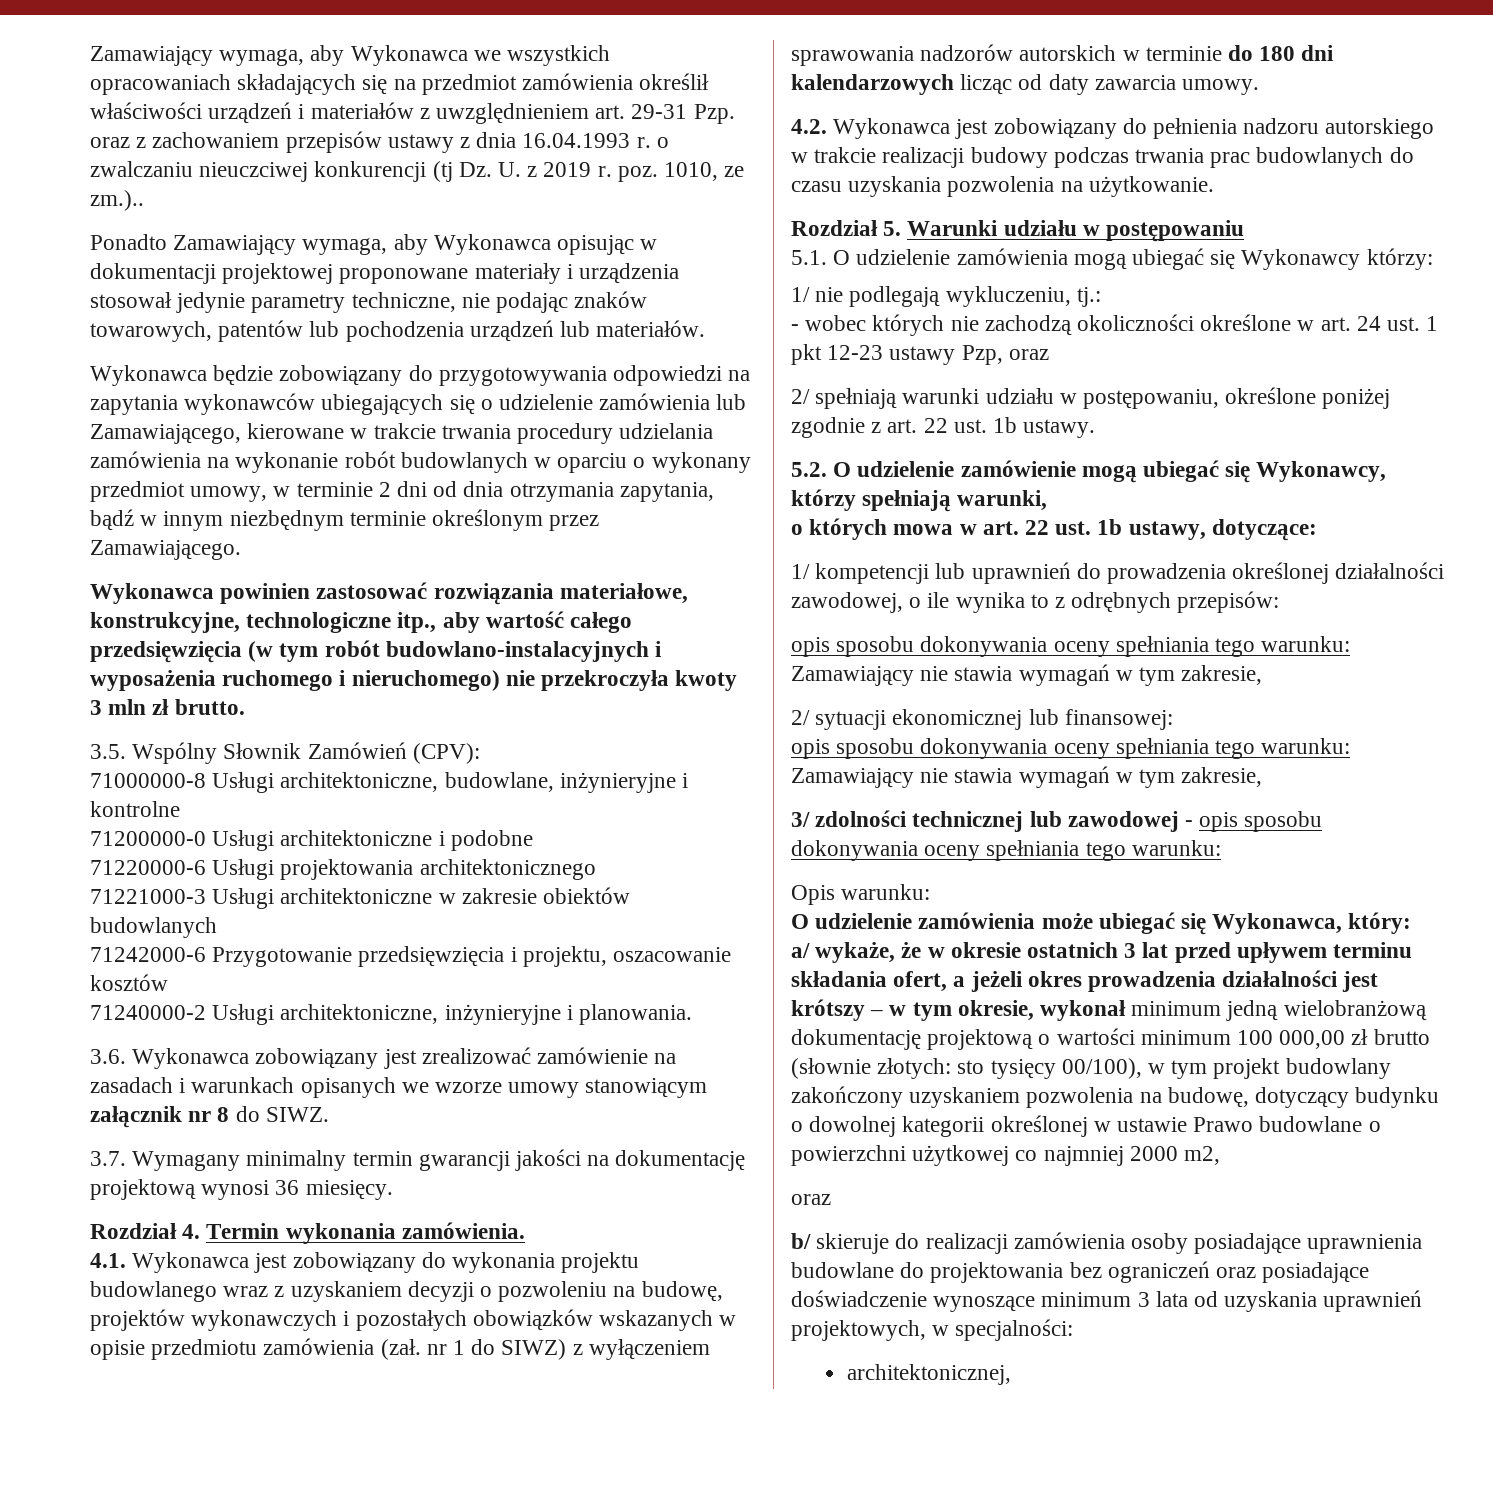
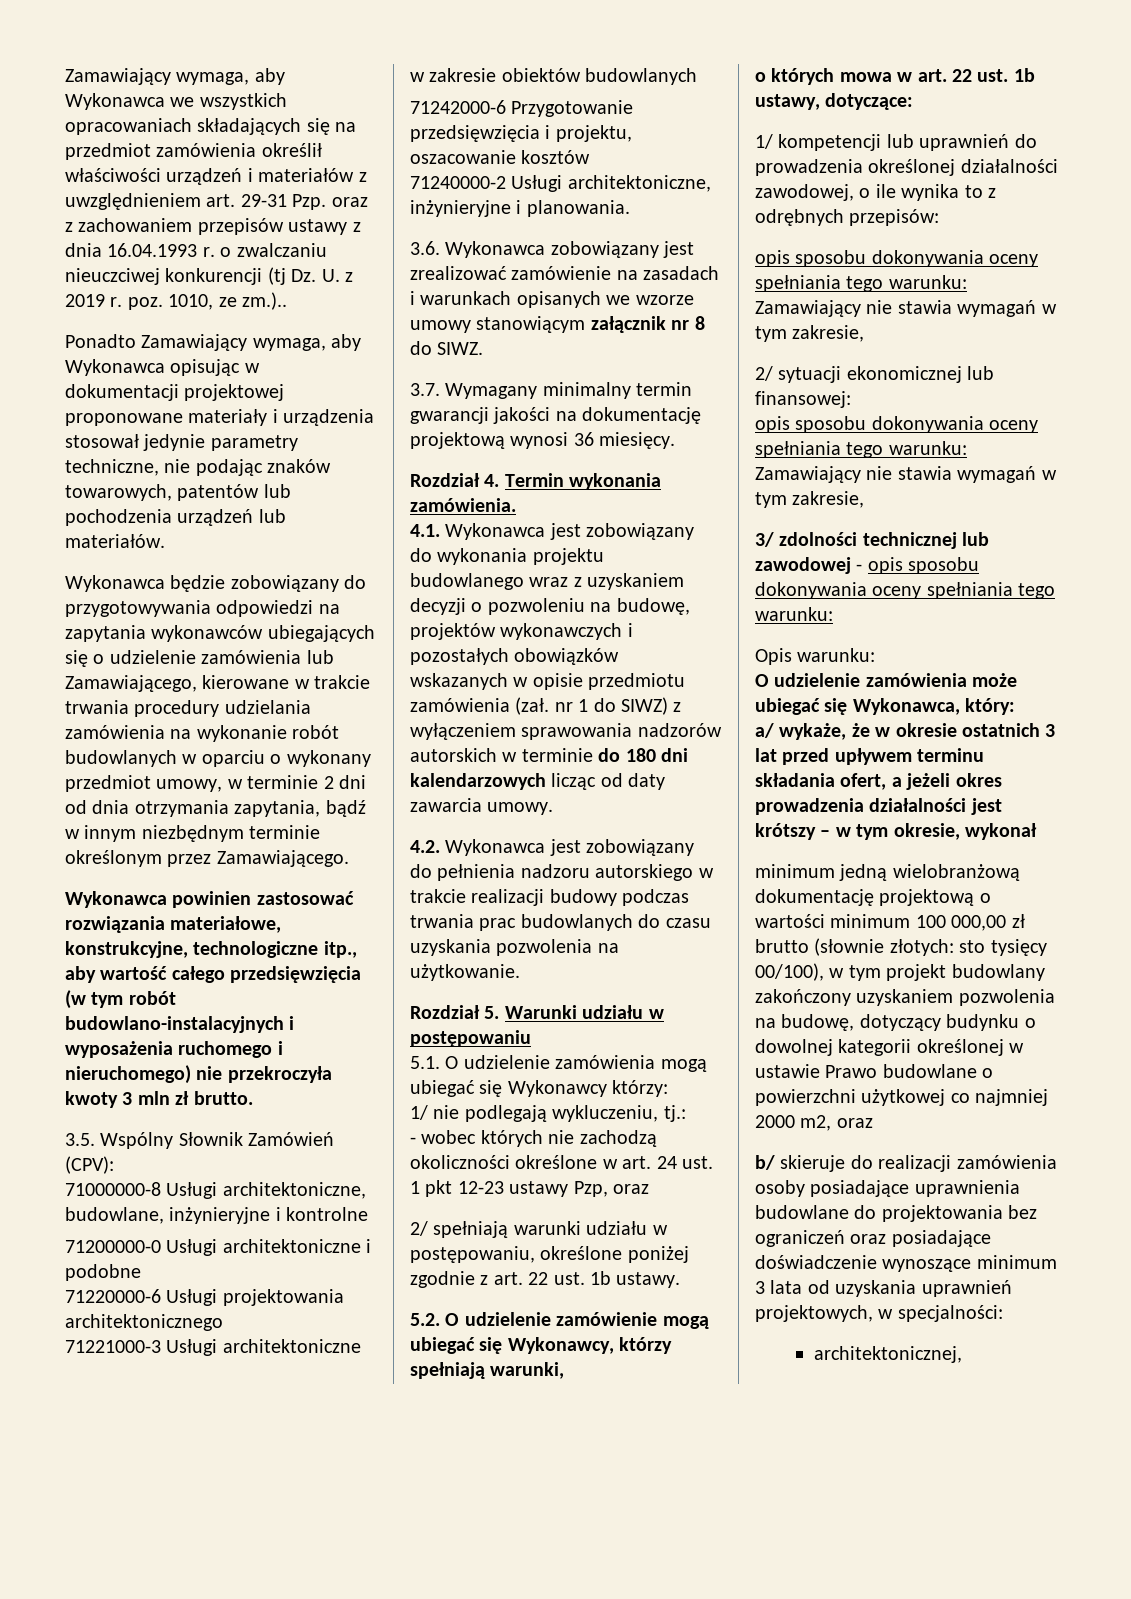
(1127, 1010) none -> (1037, 831) //
(1221, 1155) // -> (832, 1123) none

